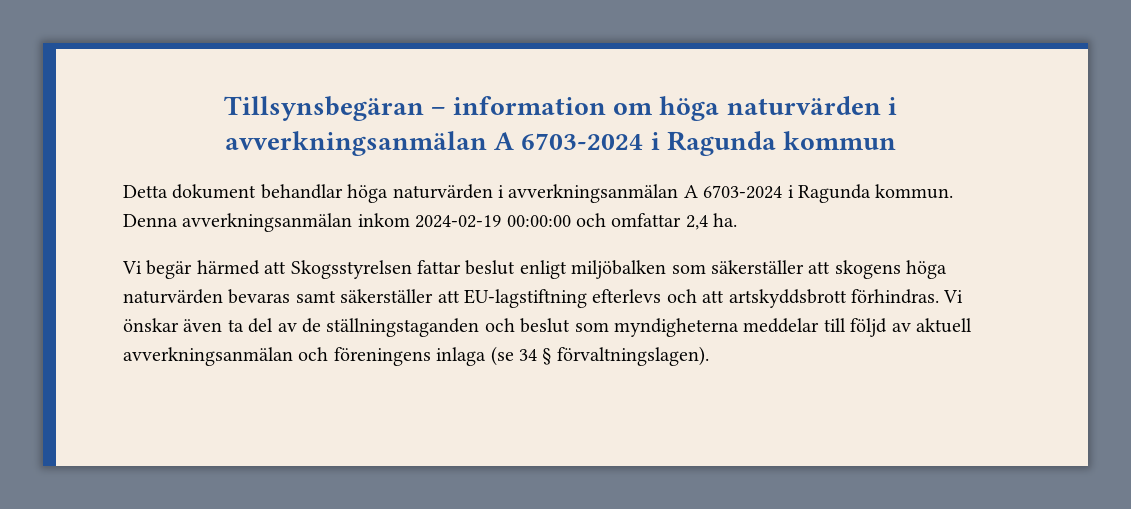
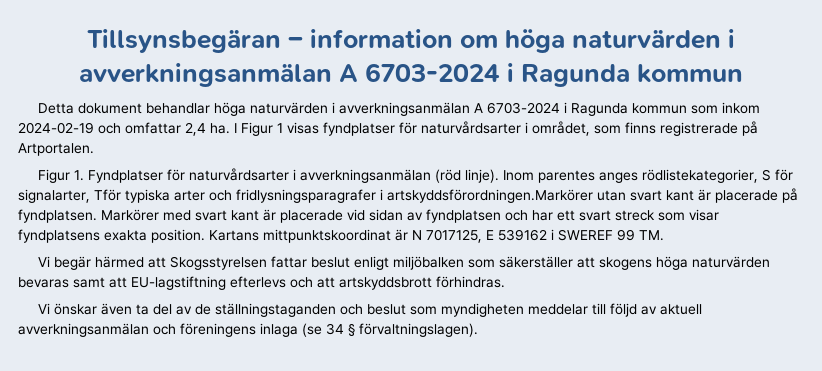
[875,184,954,199] [123,213,353,232] kommun. Denna avverkningsanmälan -> [632,103,719,114] kommun som
[506,215,571,227] 00:00:00 -> (94, 128) none
(738, 220) none -> [234,121,758,136] [18,143,94,156] [38,168,794,183] [18,188,798,203] [18,209,719,223] [18,229,664,243] I Figur 1 visas fyndplatser för naturvårdsarter i området, som finns registrerade på Artportalen. // Figur 1. Fyndplatser för naturvårdsarter i avverkningsanmälan (röd linje). Inom parentes anges rödlistekategorier, S för signalarter, Tför typiska arter och fridlysningsparagrafer i artskyddsförordningen.Markörer utan svart kant är placerade på fyndplatsen. Markörer med svart kant är placerade vid sidan av fyndplatsen och har ett svart streck som visar fyndplatsens exakta position. Kartans mittpunktskoordinat är N 7017125, E 539162 i SWEREF 99 TM.
[340,289,434,303] säkerställer -> (105, 282) none
(939, 296) none -> (505, 282) //
[614,318,739,337] myndigheterna -> [441,303,525,317] myndigheten

